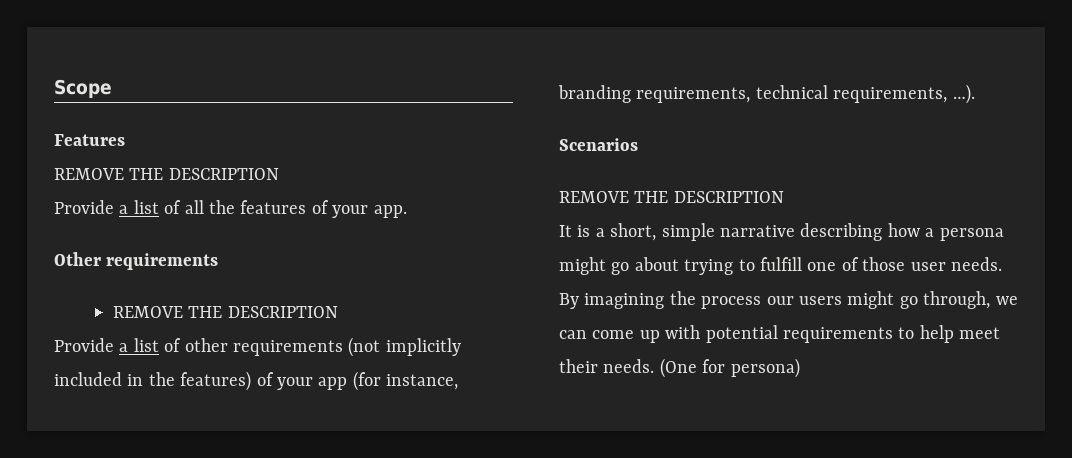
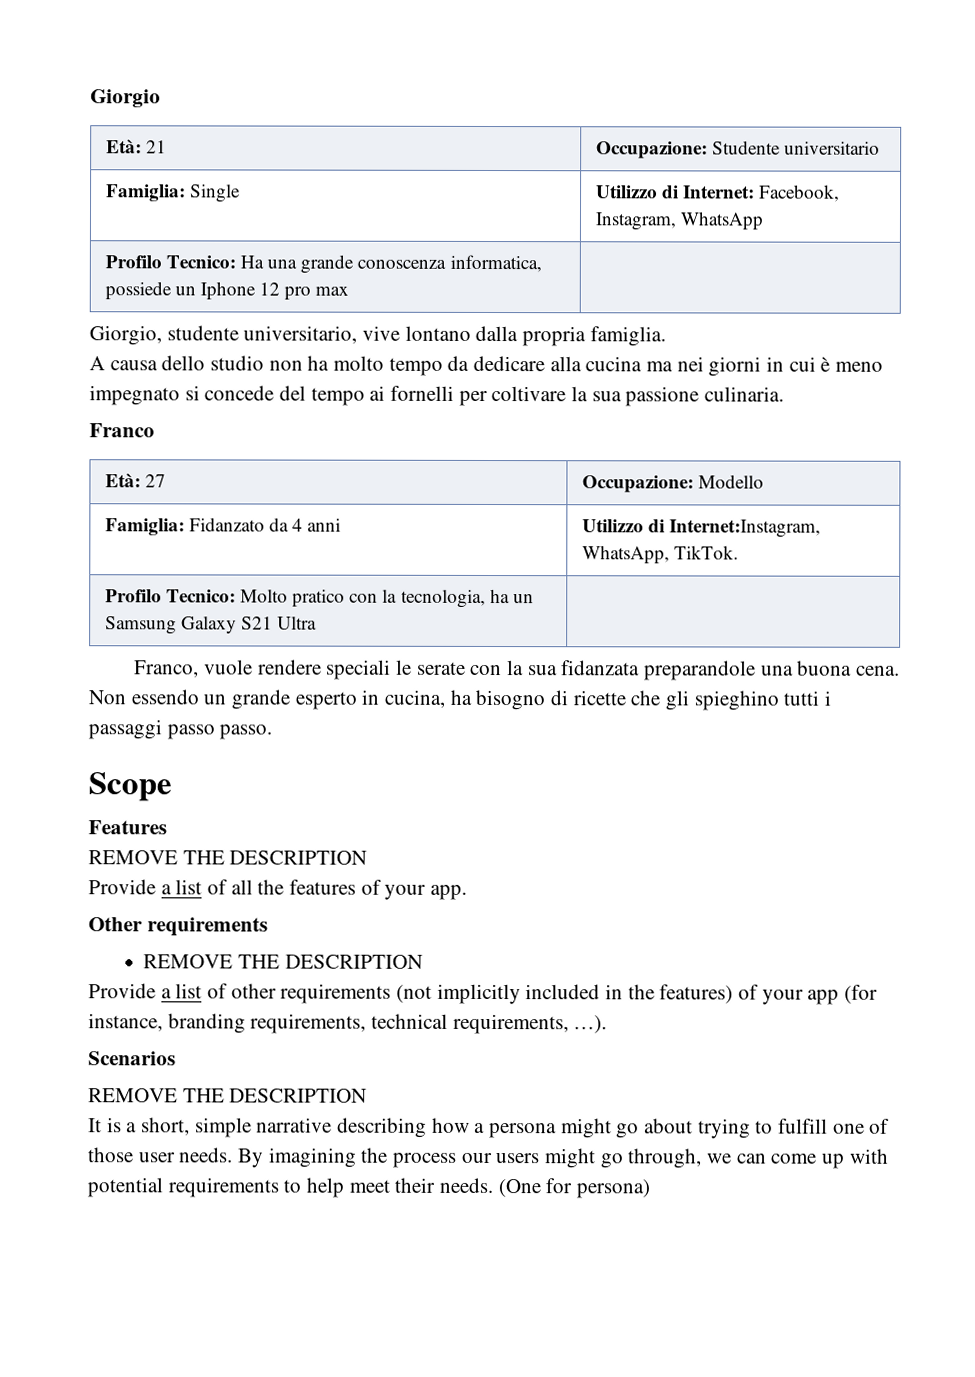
(54, 88) none -> [90,89,161,108] [105,139,167,154] [595,140,881,159] [105,184,241,203] [595,184,841,202] [594,211,763,231] [104,254,542,274] [104,281,350,300] [89,325,666,347] [89,355,884,377] [89,385,785,407] [89,423,155,438] [104,473,166,488] [581,474,764,493] [104,517,342,536] [581,519,822,538] [581,545,739,564] [104,589,534,608] [104,616,318,635] [134,659,900,681] [88,689,832,711] [88,719,273,740] Giorgio // Età: 21 | Occupazione: Studente universitario // Famiglia: Single | Utilizzo di Internet: Facebook, Instagram, WhatsApp // Profilo Tecnico: Ha una grande conoscenza informatica, possiede un Iphone 12 pro max | // Giorgio, studente universitario, vive lontano dalla propria famiglia. // A causa dello studio non ha molto tempo da dedicare alla cucina ma nei giorni in cui è meno impegnato si concede del tempo ai fornelli per coltivare la sua passione culinaria. // Franco // Età: 27 | Occupazione: Modello // Famiglia: Fidanzato da 4 anni | Utilizzo di Internet:Instagram, WhatsApp, TikTok. // Profilo Tecnico: Molto pratico con la tecnologia, ha un Samsung Galaxy S21 Ultra | // Franco, vuole rendere speciali le serate con la sua fidanzata preparandole una buona cena. Non essendo un grande esperto in cucina, ha bisogno di ricette che gli spieghino tutti i passaggi passo passo. //

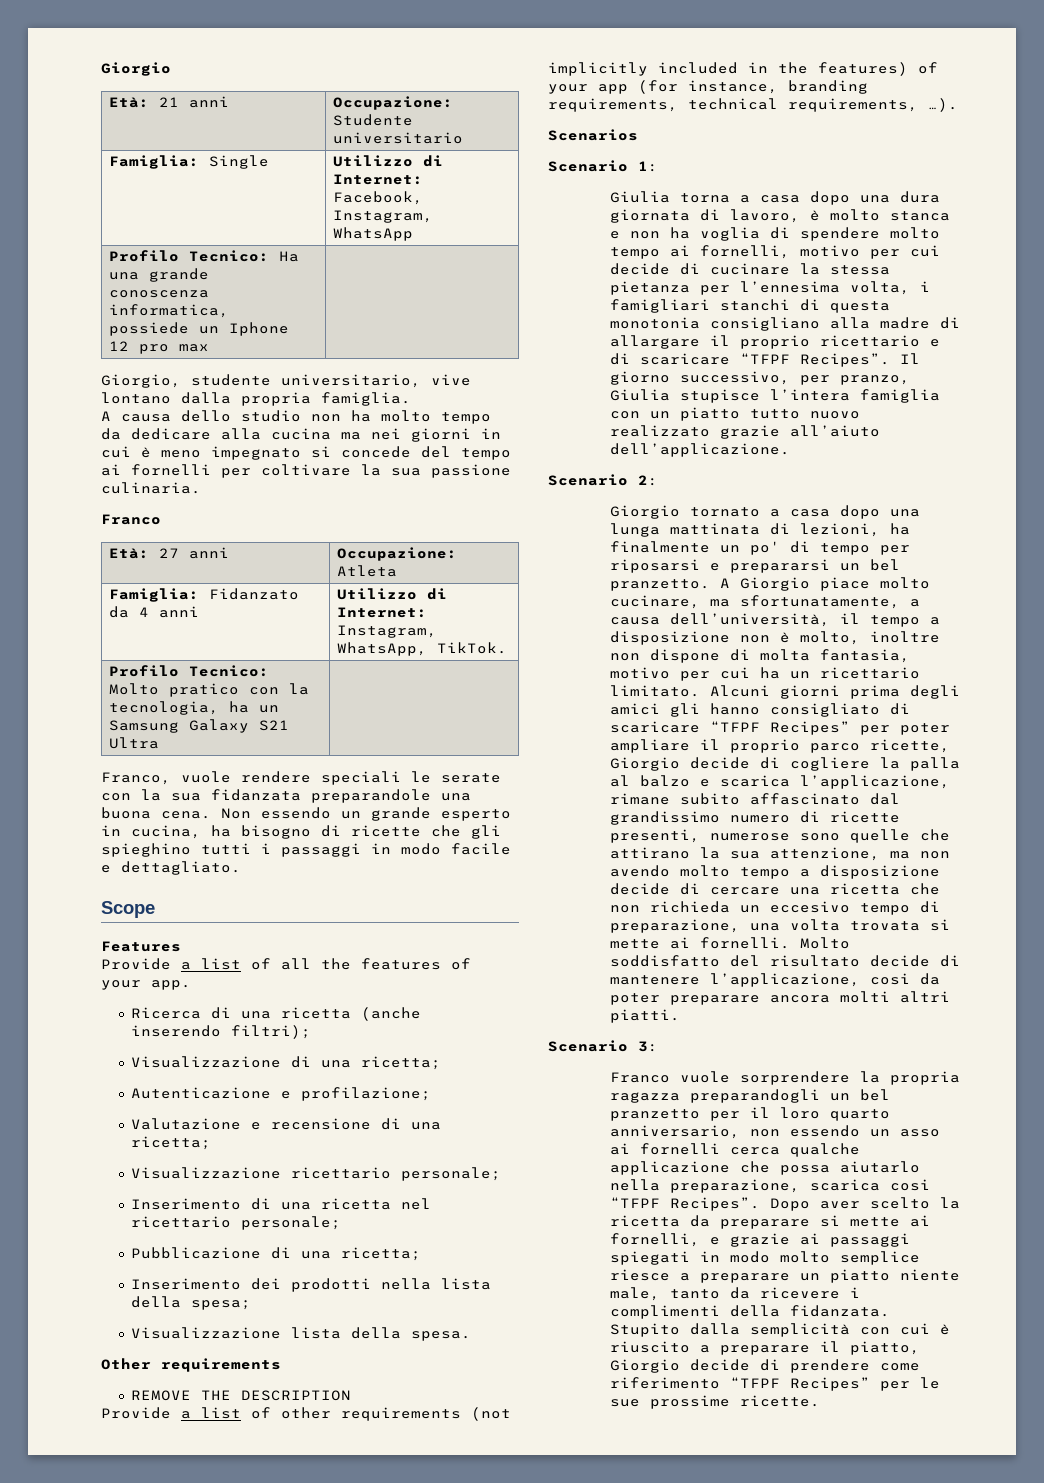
(167, 147) none -> [189,96,230,108] anni
[581,474,764,493] | Occupazione: Modello -> [189,547,230,559] [337,547,458,561] [337,565,398,577] anni | Occupazione: Atleta
[669,519,822,538] Internet:Instagram, -> [337,607,428,618] [337,625,438,638] Internet: Instagram,
[166,724,273,740] passo passo. -> [371,843,511,855] [101,861,241,875] in modo facile e dettagliato.
[88,850,368,865] // REMOVE THE DESCRIPTION -> (181, 946) none
(468, 892) none -> [131,1007,422,1021] [131,1025,312,1039] [131,1056,442,1070] [131,1087,432,1101] [131,1118,442,1130] [131,1136,212,1150] [131,1167,502,1181] [131,1198,432,1210] [131,1216,342,1230] [131,1247,422,1261] [131,1278,492,1292] [131,1296,252,1310] [131,1327,472,1341] // Ricerca di una ricetta (anche inserendo filtri); // Visualizzazione di una ricetta; // Autenticazione e profilazione; // Valutazione e recensione di una ricetta; // Visualizzazione ricettario personale; // Inserimento di una ricetta nel ricettario personale; // Pubblicazione di una ricetta; // Inserimento dei prodotti nella lista della spesa; // Visualizzazione lista della spesa.
[88,1088,368,1103] [88,1117,891,1139] [88,1147,889,1169] [87,1177,651,1199] REMOVE THE DESCRIPTION // It is a short, simple narrative describing how a persona might go about trying to fulfill one of those user needs. By imagining the process our users might go through, we can come up with potential requirements to help meet their needs. (One for persona) -> [548,160,658,172] [609,191,940,205] [609,209,950,223] [609,227,940,241] [609,245,940,259] [609,263,890,275] [609,281,930,295] [609,299,890,313] [609,317,960,331] [609,335,940,349] [609,353,920,367] [609,371,910,385] [609,389,940,403] [609,407,860,421] [609,425,880,439] [609,443,790,457] [548,474,658,486] [609,505,920,519] [609,523,910,537] [609,541,910,555] [609,559,900,573] [609,577,930,591] [609,595,920,609] [609,613,940,627] [609,631,940,645] [609,649,910,663] [609,667,920,681] [609,685,960,699] [609,703,910,717] [609,721,950,735] [609,739,950,753] [609,757,960,771] [609,775,950,789] [609,793,900,805] [609,811,900,825] [609,829,950,843] [609,847,950,861] [609,865,940,879] [609,883,940,895] [609,901,940,915] [609,919,950,933] [609,937,850,949] [609,955,960,967] [609,973,940,987] [609,991,950,1005] [609,1009,680,1023] [548,1040,658,1052] [609,1071,960,1085] [609,1089,890,1103] [609,1107,890,1121] [609,1125,940,1139] [609,1143,860,1157] [609,1161,920,1175] [609,1179,930,1193] [609,1197,960,1211] [609,1215,930,1229] [609,1233,910,1247] [609,1251,920,1265] [609,1269,960,1283] [609,1287,860,1301] [609,1305,890,1319] [609,1323,950,1337] [609,1341,920,1355] [609,1359,920,1373] [609,1377,940,1391] [609,1395,820,1409] Scenario 1: // Giulia torna a casa dopo una dura giornata di lavoro, è molto stanca e non ha voglia di spendere molto tempo ai fornelli, motivo per cui decide di cucinare la stessa pietanza per l’ennesima volta, i famigliari stanchi di questa monotonia consigliano alla madre di allargare il proprio ricettario e di scaricare “TFPF Recipes”. Il giorno successivo, per pranzo, Giulia stupisce l’intera famiglia con un piatto tutto nuovo realizzato grazie all’aiuto dell’applicazione. // Scenario 2: // Giorgio tornato a casa dopo una lunga mattinata di lezioni, ha finalmente un po' di tempo per riposarsi e prepararsi un bel pranzetto. A Giorgio piace molto cucinare, ma sfortunatamente, a causa dell’università, il tempo a disposizione non è molto, inoltre non dispone di molta fantasia, motivo per cui ha un ricettario limitato. Alcuni giorni prima degli amici gli hanno consigliato di scaricare “TFPF Recipes” per poter ampliare il proprio parco ricette, Giorgio decide di cogliere la palla al balzo e scarica l’applicazione, rimane subito affascinato dal grandissimo numero di ricette presenti, numerose sono quelle che attirano la sua attenzione, ma non avendo molto tempo a disposizione decide di cercare una ricetta che non richieda un eccesivo tempo di preparazione, una volta trovata si mette ai fornelli. Molto soddisfatto del risultato decide di mantenere l’applicazione, cosi da poter preparare ancora molti altri piatti. // Scenario 3: // Franco vuole sorprendere la propria ragazza preparandogli un bel pranzetto per il loro quarto anniversario, non essendo un asso ai fornelli cerca qualche applicazione che possa aiutarlo nella preparazione, scarica cosi “TFPF Recipes”. Dopo aver scelto la ricetta da preparare si mette ai fornelli, e grazie ai passaggi spiegati in modo molto semplice riesce a preparare un piatto niente male, tanto da ricevere i complimenti della fidanzata. Stupito dalla semplicità con cui è riuscito a preparare il piatto, Giorgio decide di prendere come riferimento “TFPF Recipes” per le sue prossime ricette.

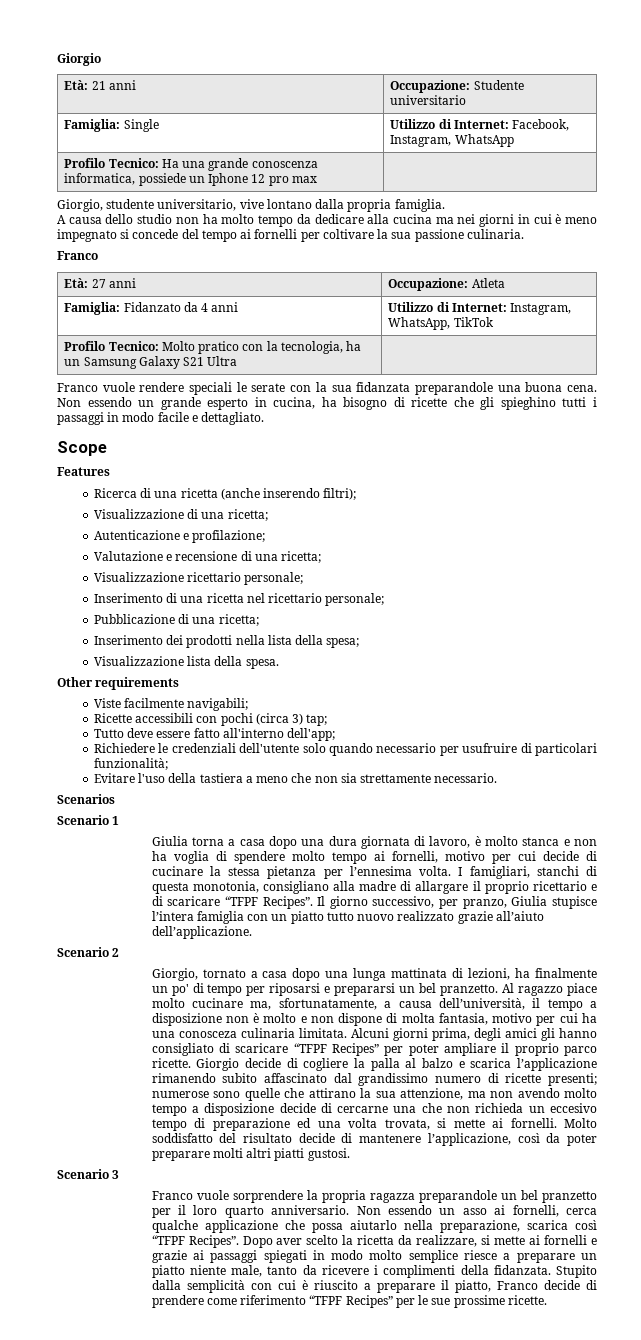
[437,642,508,654] TikTok. -> [453,317,494,327] TikTok
[101,772,171,785] Franco, -> [57,383,98,392] Franco
[101,958,471,970] [101,980,191,990] // Provide a list of all the features of your app. -> (110, 471) none
[131,1390,352,1401] [101,1407,511,1421] [548,62,938,76] [548,80,868,94] [548,98,958,112] REMOVE THE DESCRIPTION // Provide a list of other requirements (not implicitly included in the features) of your app (for instance, branding requirements, technical requirements, …). -> [93,698,249,711] [93,713,328,726] [93,728,336,741] [93,743,597,756] [93,758,168,770] [93,773,498,783] Viste facilmente navigabili; // Ricette accessibili con pochi (circa 3) tap; // Tutto deve essere fatto all'interno dell'app; // Richiedere le credenziali dell'utente solo quando necessario per usufruire di particolari funzionalità; // Evitare l'uso della tastiera a meno che non sia strettamente necessario.
[638,161,658,172] 1: -> [112,816,120,825] 1
[849,281,930,295] [609,299,710,313] volta, i famigliari -> [419,866,530,879] volta. I famigliari,
[609,317,700,329] monotonia -> [192,881,259,893] monotonia,
[638,475,658,486] [609,505,680,519] 2: // Giorgio -> [112,948,120,957] [151,968,198,981] 2 // Giorgio,
[719,577,930,591] [609,595,730,609] A Giorgio piace molto cucinare, ma -> [502,983,598,996] [151,998,272,1010] Al ragazzo piace molto cucinare ma,
[799,631,940,645] molto, inoltre -> [263,1013,307,1023] molto e
[789,667,920,679] [609,685,700,697] un ricettario limitato. -> [151,1028,347,1038] una conosceza culinaria limitata.
[849,685,900,699] prima -> [431,1028,470,1041] prima,
[869,739,950,753] ricette, -> [151,1058,191,1068] ricette.
[799,775,950,789] [609,793,670,805] l’applicazione, rimane -> [517,1058,597,1071] [151,1073,216,1083] l’applicazione rimanendo
[609,829,700,843] presenti, -> [548,1073,597,1086] presenti;
[709,883,900,895] cercare una ricetta -> [337,1106,417,1113] cercarne una
[609,919,740,933] preparazione, -> [212,1118,312,1131] preparazione ed
[849,921,920,931] trovata -> [384,1119,430,1130] trovata,
[869,973,910,985] cosi -> [517,1133,540,1143] così
[769,995,830,1003] ancora -> (210, 1156) none
[609,1009,680,1023] [548,1040,658,1052] piatti. // Scenario 3: -> [274,1148,350,1161] [57,1169,120,1179] piatti gustosi. // Scenario 3
[689,1089,820,1103] preparandogli -> [418,1190,497,1203] preparandole
[609,1125,780,1139] anniversario, non -> [271,1205,381,1215] anniversario. Non
[639,1143,720,1155] fornelli -> [512,1205,559,1217] fornelli,
[889,1179,930,1191] cosi -> [575,1220,597,1230] così
[719,1215,930,1229] [609,1233,700,1247] preparare si mette ai fornelli, -> [416,1235,588,1247] realizzare, si mette ai fornelli
[609,1359,680,1373] Giorgio -> [496,1281,538,1290] Franco

